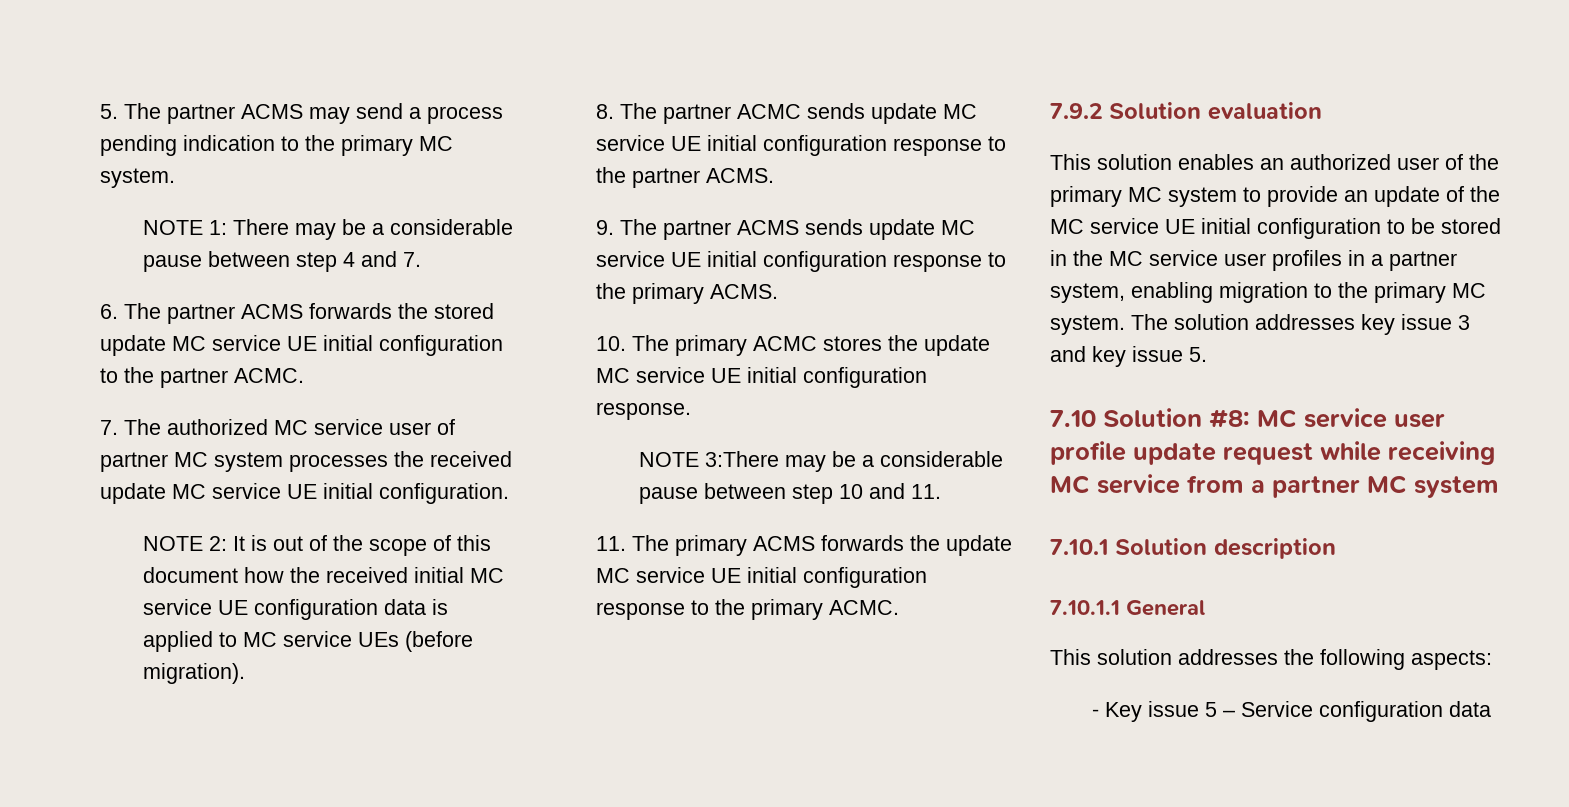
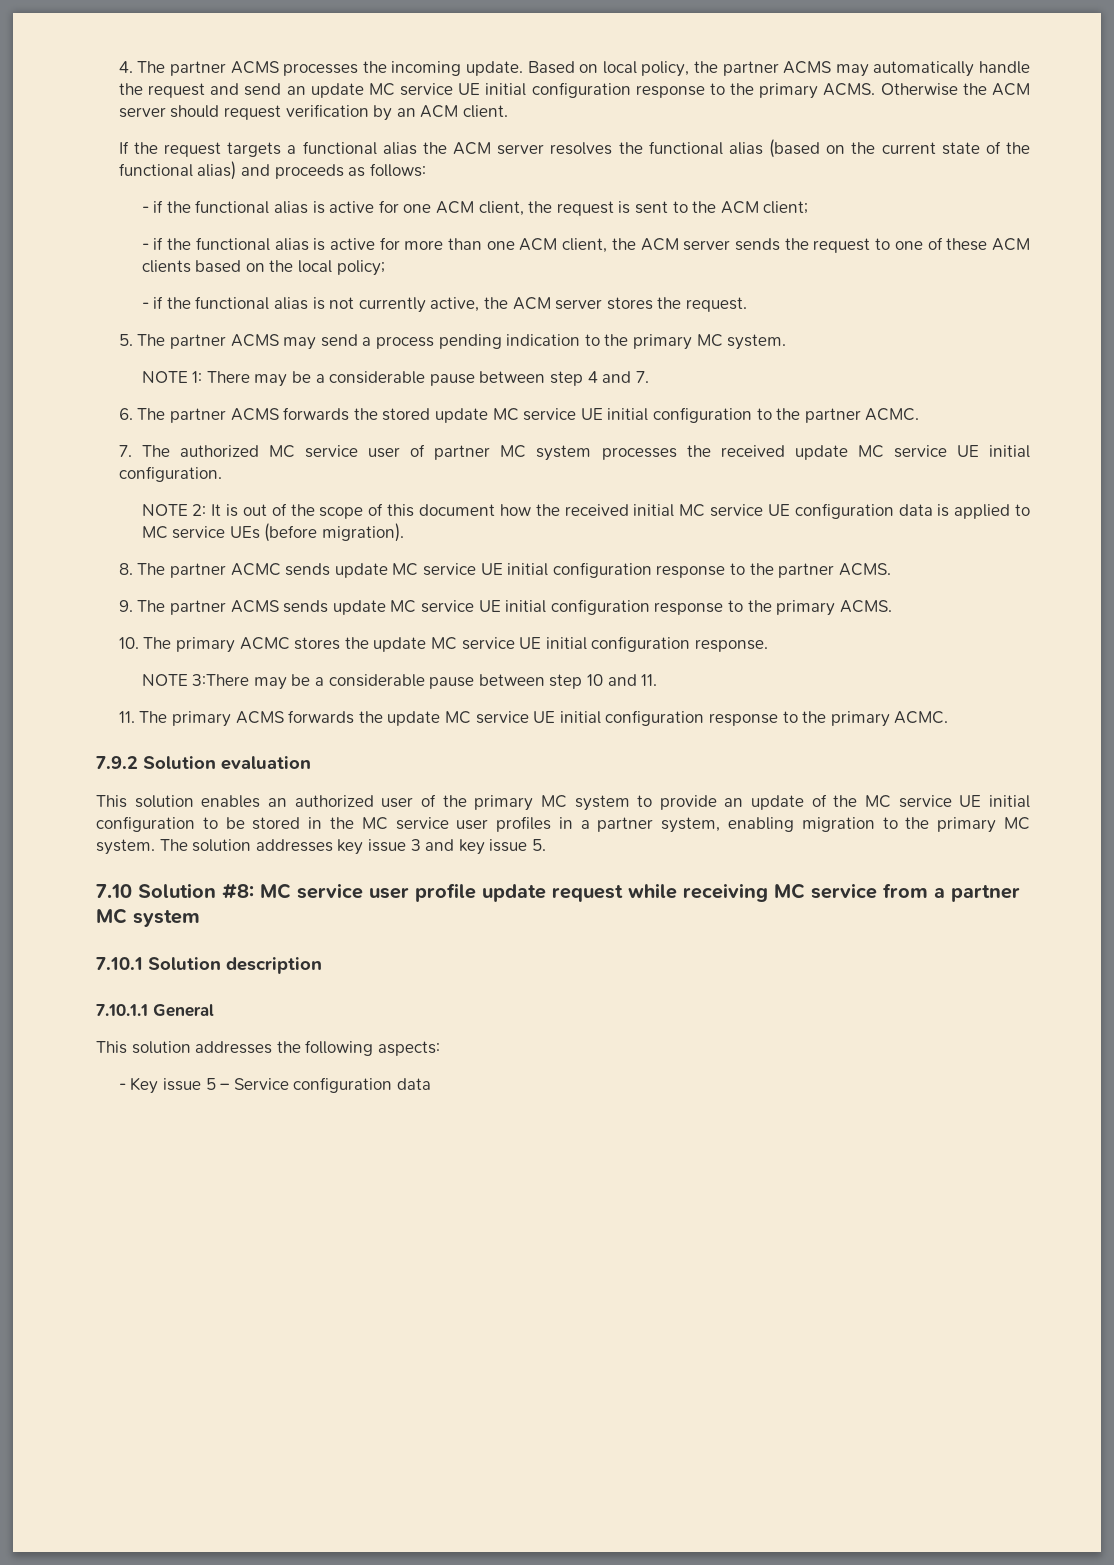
(100, 111) none -> [118,61,1030,77] [118,82,1031,99] [118,104,508,121] [118,139,1031,158] [118,161,426,180] [141,200,809,216] [141,237,1030,253] [141,260,385,276] [141,296,747,313] 4. The partner ACMS processes the incoming update. Based on local policy, the partner ACMS may automatically handle the request and send an update MC service UE initial configuration response to the primary ACMS. Otherwise the ACM server should request verification by an ACM client. // If the request targets a functional alias the ACM server resolves the functional alias (based on the current state of the functional alias) and proceeds as follows: // - if the functional alias is active for one ACM client, the request is sent to the ACM client; // - if the functional alias is active for more than one ACM client, the ACM server sends the request to one of these ACM clients based on the local policy; // - if the functional alias is not currently active, the ACM server stores the request. //

